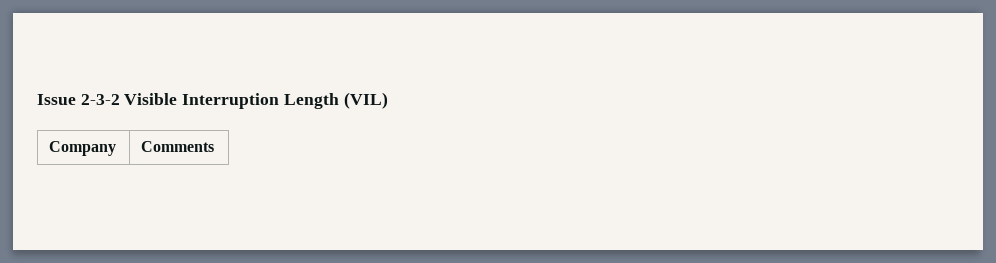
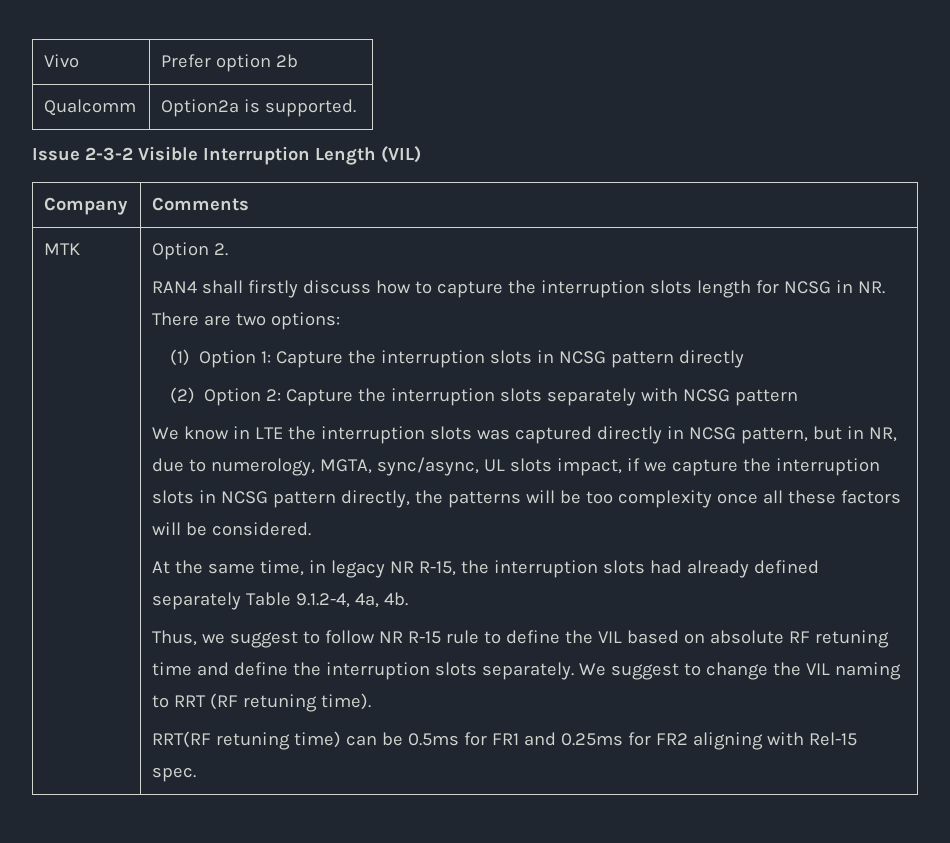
(37, 99) none -> [44,54,80,68] [161,54,299,72] [44,99,137,116] [161,99,357,117] Vivo | Prefer option 2b // Qualcomm | Option2a is supported. //
(215, 146) none -> [44,243,81,255] [152,242,229,260] [152,280,886,298] [152,312,341,330] [170,349,745,368] [170,387,799,406] [152,426,898,444] [152,457,881,476] [152,490,902,508] [152,522,312,536] [152,560,820,578] [152,592,409,610] [152,630,890,648] [152,662,902,680] [152,693,372,712] [152,731,858,750] [152,767,197,782] // MTK | Option 2. // RAN4 shall firstly discuss how to capture the interruption slots length for NCSG in NR. There are two options: // (1) Option 1: Capture the interruption slots in NCSG pattern directly // (2) Option 2: Capture the interruption slots separately with NCSG pattern // We know in LTE the interruption slots was captured directly in NCSG pattern, but in NR, due to numerology, MGTA, sync/async, UL slots impact, if we capture the interruption slots in NCSG pattern directly, the patterns will be too complexity once all these factors will be considered. // At the same time, in legacy NR R-15, the interruption slots had already defined separately Table 9.1.2-4, 4a, 4b. // Thus, we suggest to follow NR R-15 rule to define the VIL based on absolute RF retuning time and define the interruption slots separately. We suggest to change the VIL naming to RRT (RF retuning time). // RRT(RF retuning time) can be 0.5ms for FR1 and 0.25ms for FR2 aligning with Rel-15 spec.

